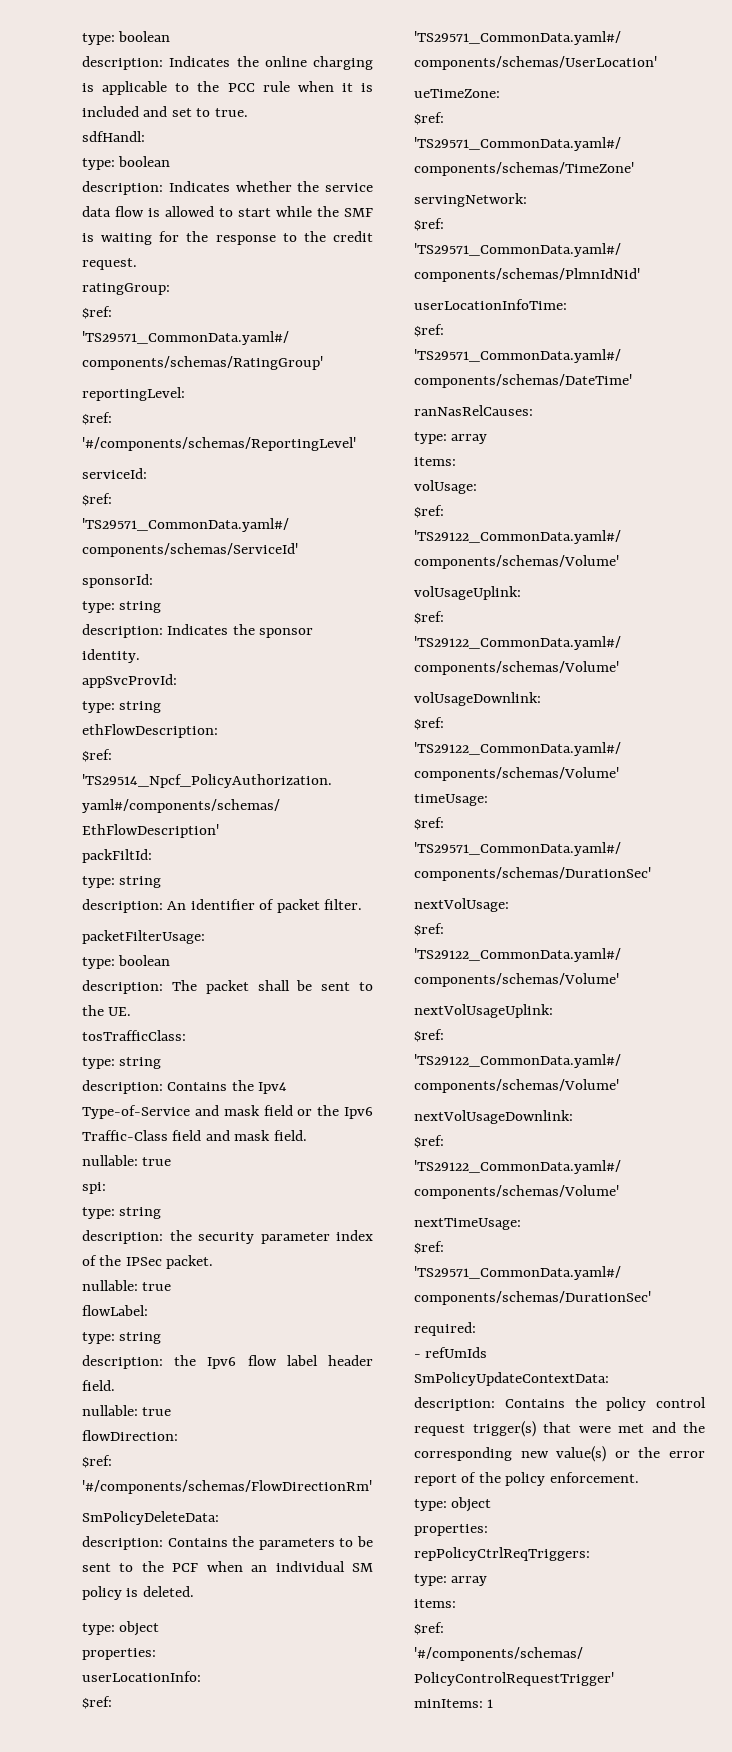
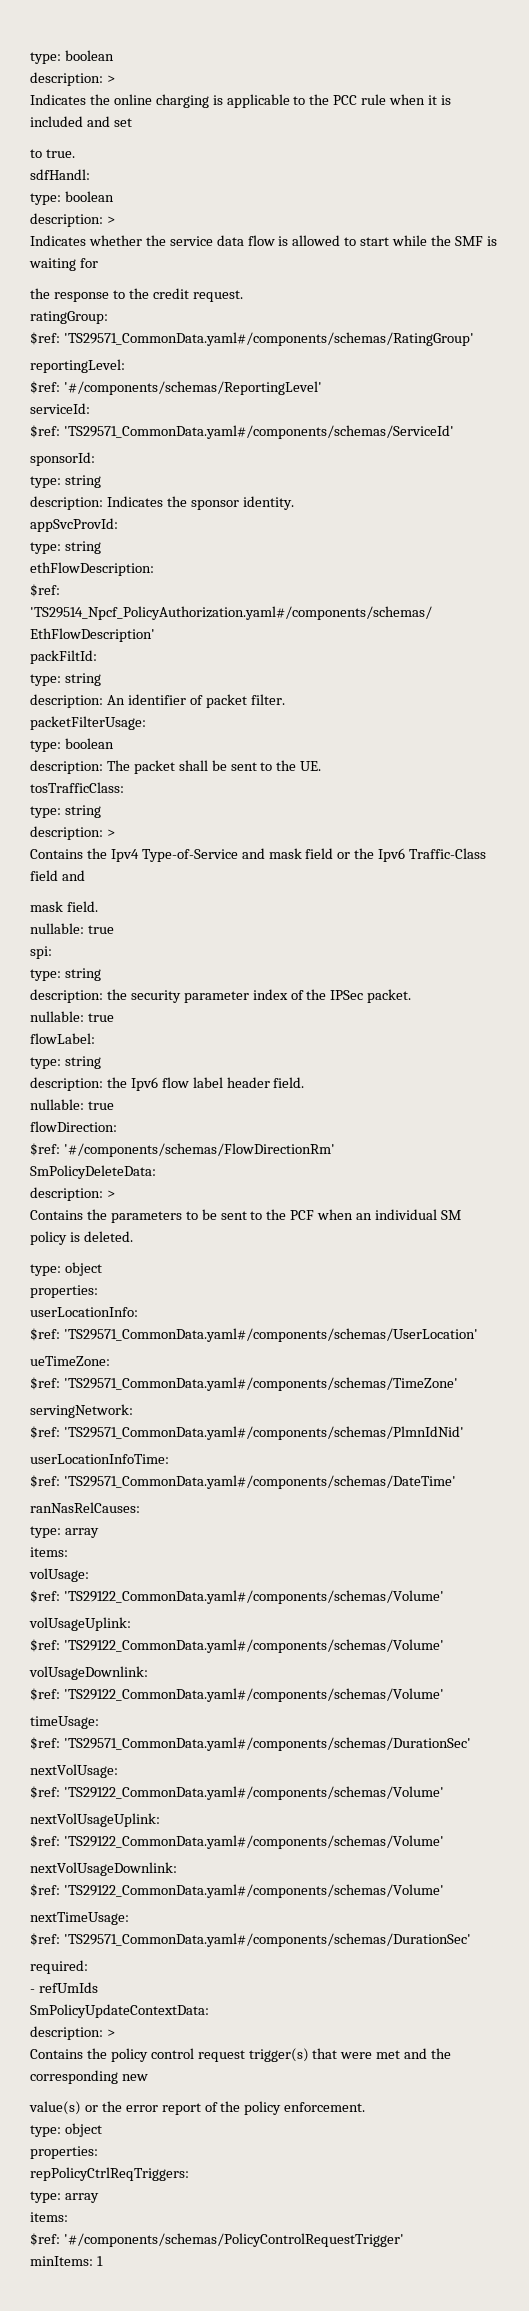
[82,31,171,45] [82,56,163,70] type: boolean // description: -> [30,50,114,64] [30,72,115,86] type: boolean // description: > //
(192, 112) none -> (132, 122) //
(163, 188) none -> [106,216,115,224] > //
(180, 236) none -> (98, 263) //
(163, 1087) none -> [106,829,115,837] > //
(230, 1135) none -> (85, 875) //
(163, 1543) none -> [106,1190,115,1198] > //
(495, 1404) none -> [106,2029,115,2037] > //
(549, 1454) none -> (148, 2077) //

